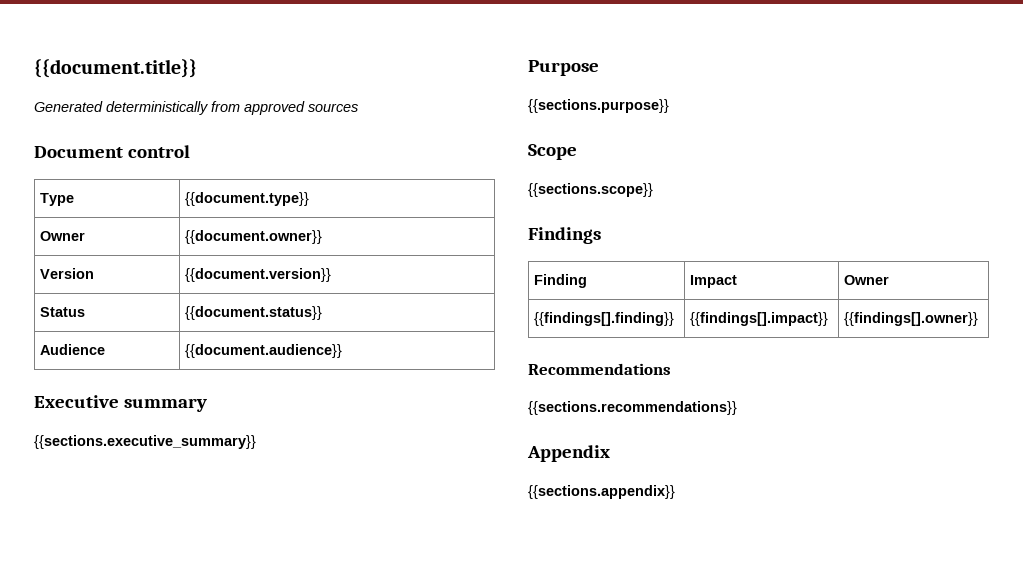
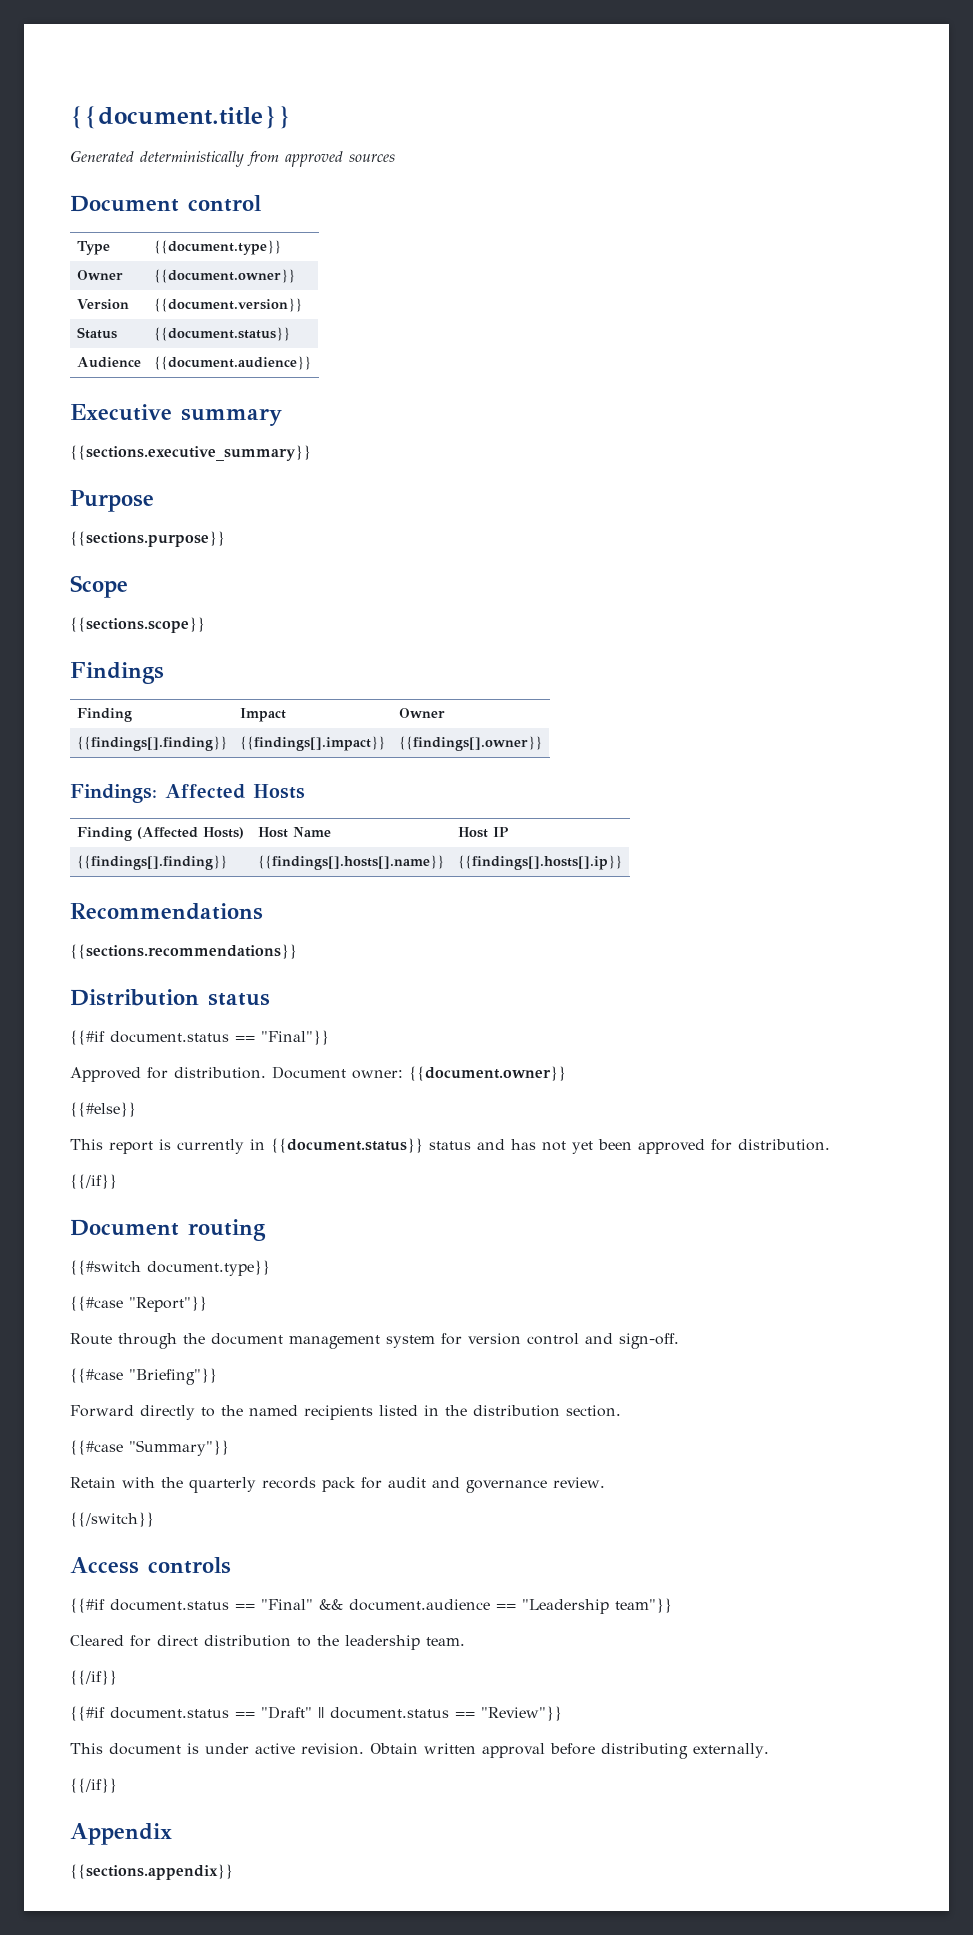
[528,363,671,375] [528,401,737,415] Recommendations // {{sections.recommendations}} -> [70,784,305,803] [76,827,244,841] [257,827,331,838] [457,827,508,838] [76,855,227,870] [257,855,444,870] [457,855,622,870] [70,903,263,920] [70,944,297,959] [70,989,270,1006] [70,1030,329,1045] [70,1066,566,1082] [70,1102,136,1117] [70,1138,830,1154] [70,1174,117,1189] [70,1219,266,1241] [70,1260,270,1276] [70,1296,207,1312] [70,1333,679,1349] [70,1368,217,1385] [70,1405,621,1420] [70,1440,229,1456] [70,1477,605,1493] [70,1512,154,1527] [70,1557,231,1574] [70,1598,672,1614] [70,1635,465,1650] [70,1670,117,1685] [70,1706,562,1721] [70,1743,769,1759] [70,1778,117,1793] Findings: Affected Hosts // Finding (Affected Hosts) | Host Name | Host IP // {{findings[].finding}} | {{findings[].hosts[].name}} | {{findings[].hosts[].ip}} // Recommendations // {{sections.recommendations}} // Distribution status // {{#if document.status == "Final"}} // Approved for distribution. Document owner: {{document.owner}} // {{#else}} // This report is currently in {{document.status}} status and has not yet been approved for distribution. // {{/if}} // Document routing // {{#switch document.type}} // {{#case "Report"}} // Route through the document management system for version control and sign-off. // {{#case "Briefing"}} // Forward directly to the named recipients listed in the distribution section. // {{#case "Summary"}} // Retain with the quarterly records pack for audit and governance review. // {{/switch}} // Access controls // {{#if document.status == "Final" && document.audience == "Leadership team"}} // Cleared for direct distribution to the leadership team. // {{/if}} // {{#if document.status == "Draft" || document.status == "Review"}} // This document is under active revision. Obtain written approval before distributing externally. // {{/if}}

